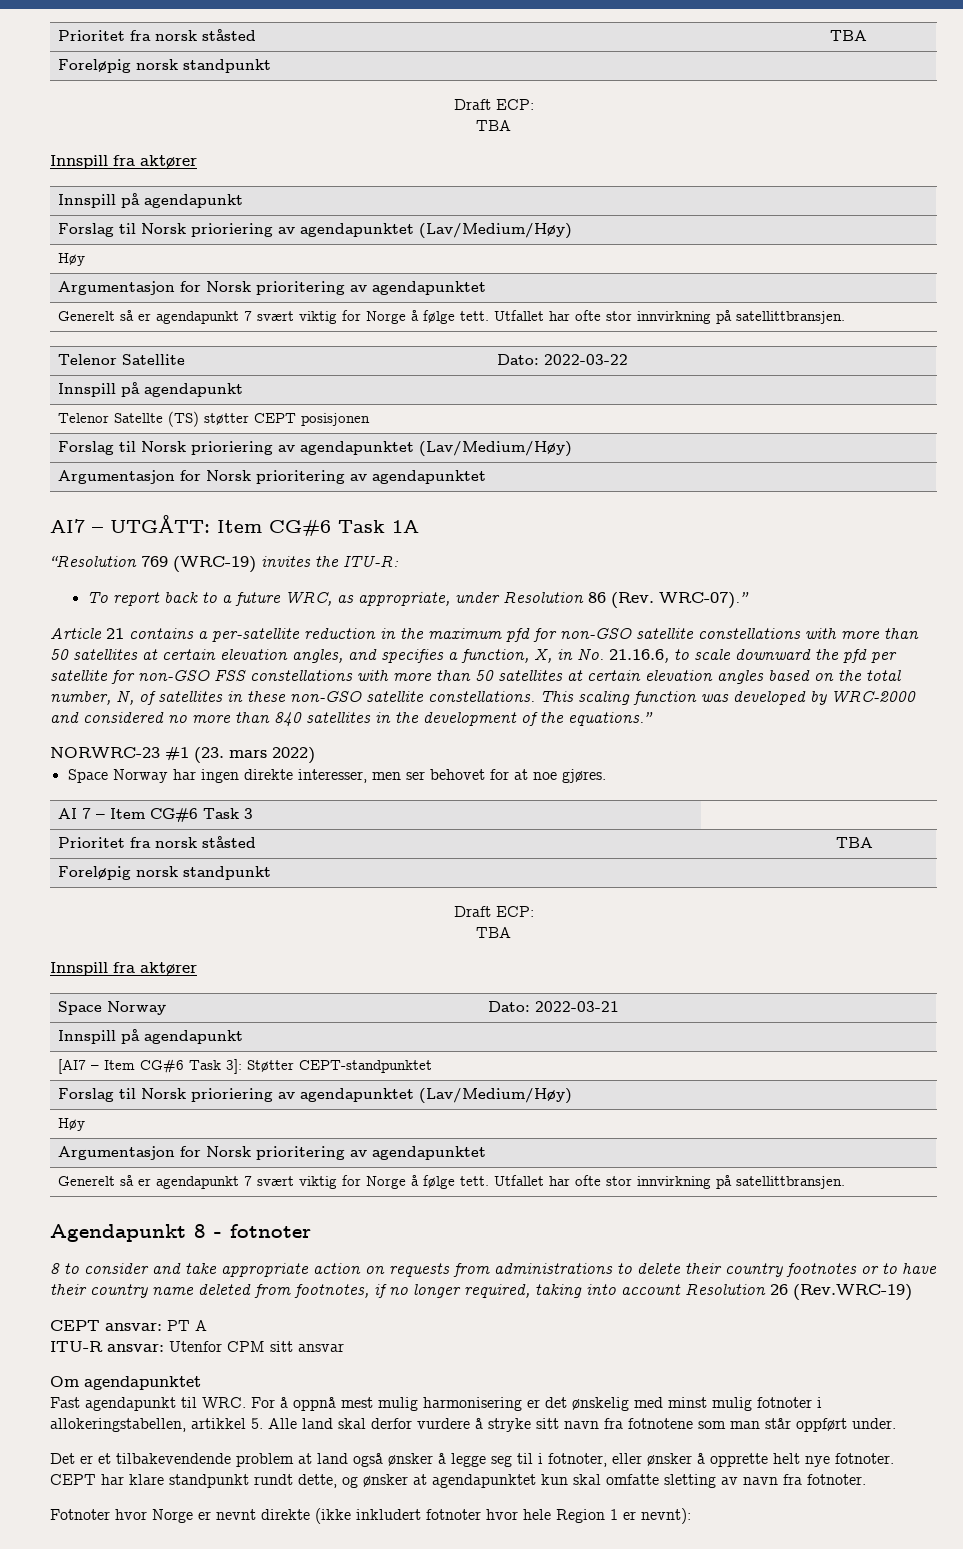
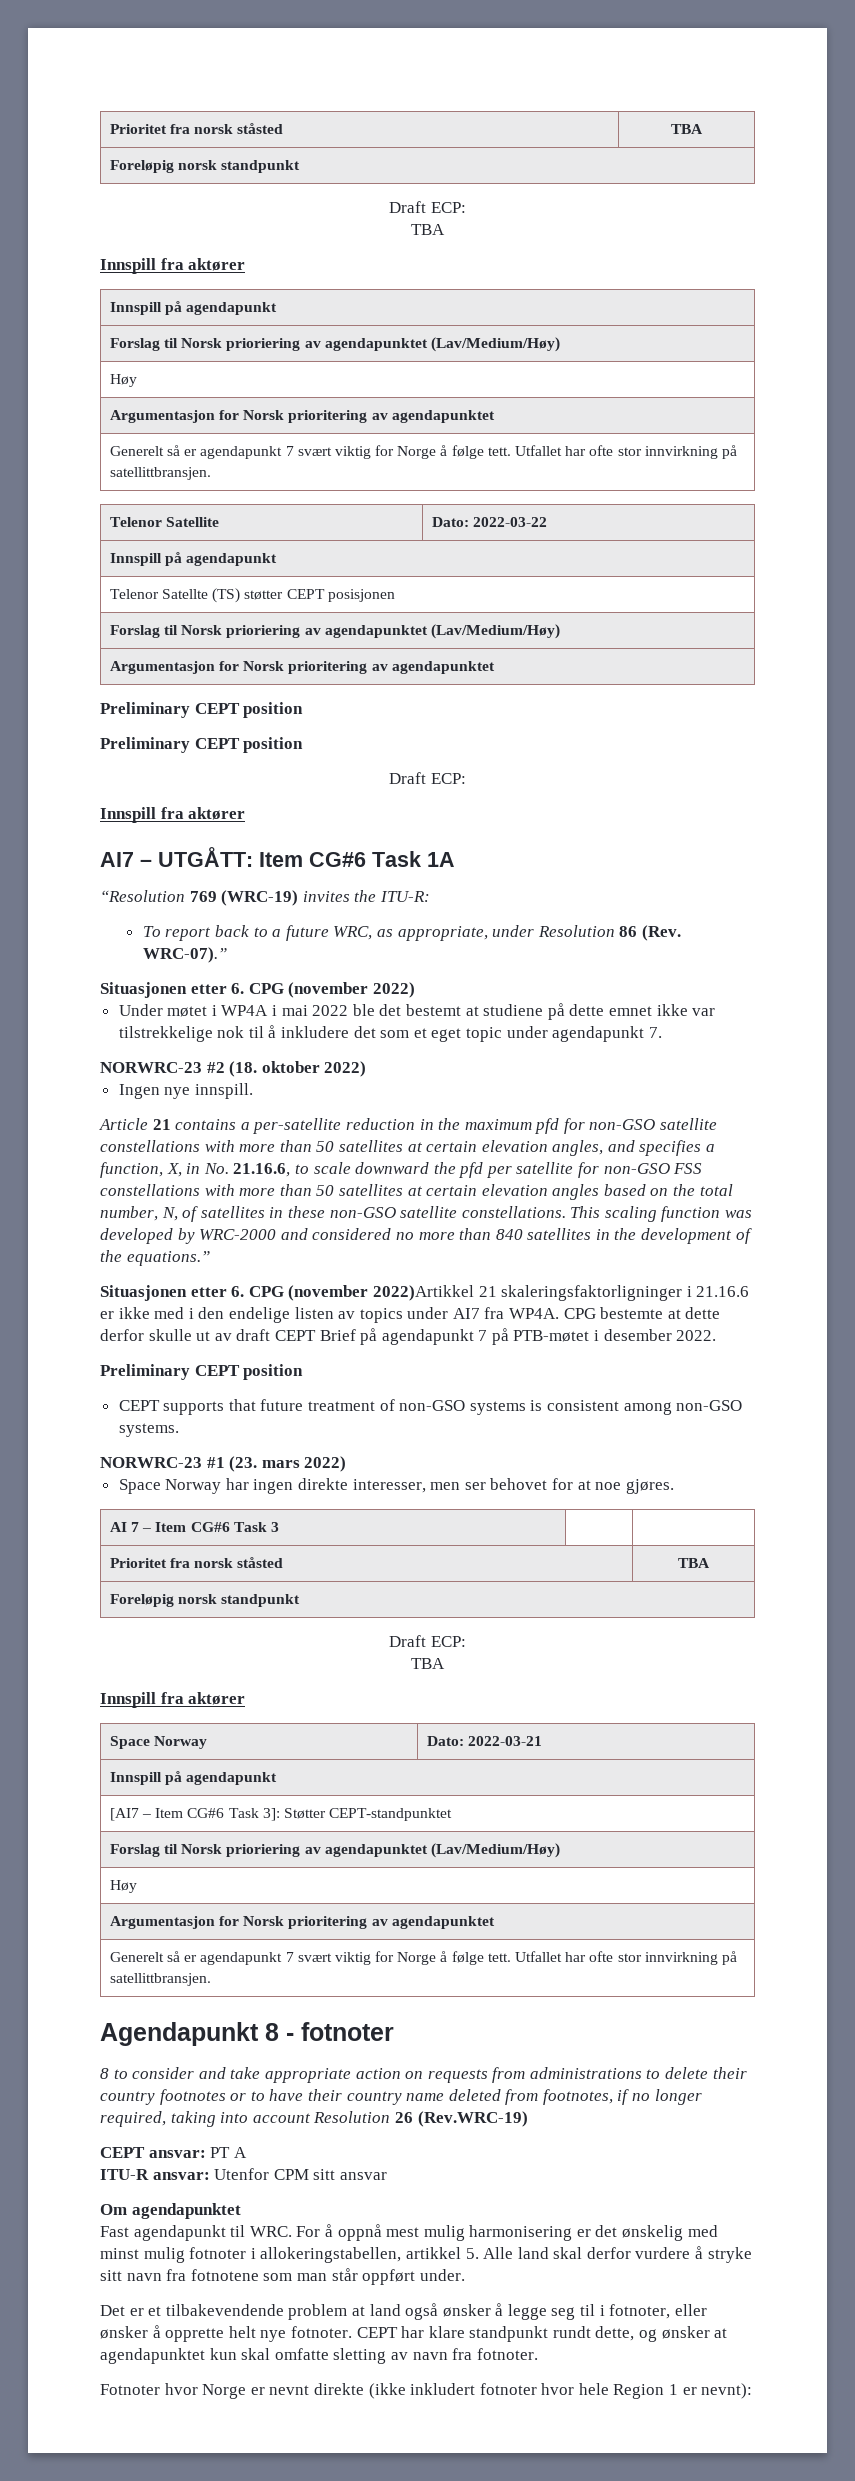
(486, 477) none -> [100,702,304,718] [100,737,304,753] [389,772,466,784] [100,807,246,823] // Preliminary CEPT position // Preliminary CEPT position // Draft ECP: // Innspill fra aktører
(750, 600) none -> [100,982,415,998] [118,1003,716,1020] [118,1025,662,1042] [100,1061,367,1077] [118,1083,253,1099] // Situasjonen etter 6. CPG (november 2022) // Under møtet i WP4A i mai 2022 ble det bestemt at studiene på dette emnet ikke var tilstrekkelige nok til å inkludere det som et eget topic under agendapunkt 7. // NORWRC-23 #2 (18. oktober 2022) // Ingen nye innspill.
(653, 719) none -> [100,1285,750,1301] [100,1307,721,1323] [100,1328,717,1345] [100,1364,304,1380] [118,1399,743,1415] [118,1423,179,1437] // Situasjonen etter 6. CPG (november 2022)Artikkel 21 skaleringsfaktorligninger i 21.16.6 er ikke med i den endelige listen av topics under AI7 fra WP4A. CPG bestemte at dette derfor skulle ut av draft CEPT Brief på agendapunkt 7 på PTB-møtet i desember 2022. // Preliminary CEPT position // CEPT supports that future treatment of non-GSO systems is consistent among non-GSO systems.

